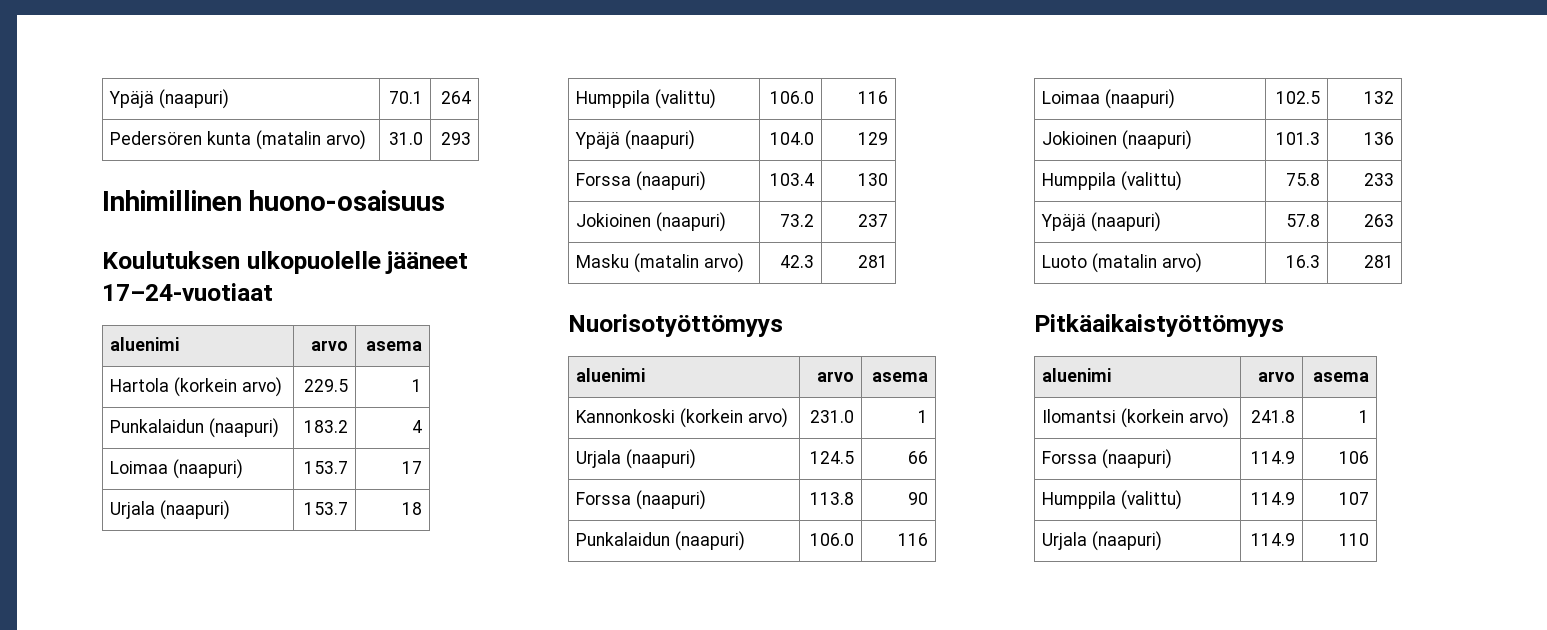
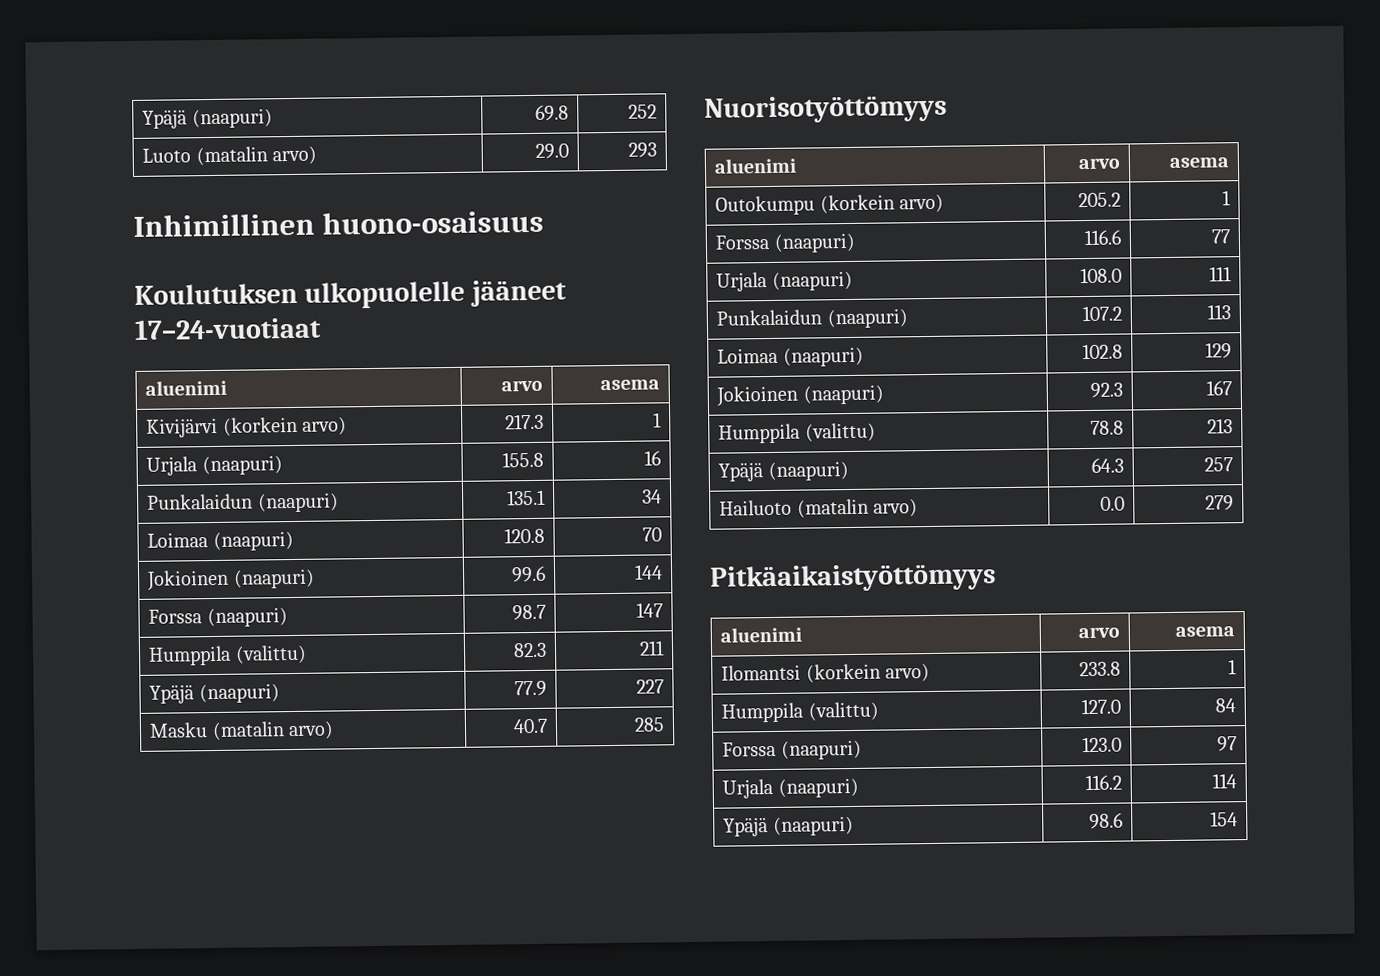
[109,89,230,109] [388,91,423,104] [440,91,471,104] [110,130,366,150] [388,132,423,145] Ypäjä (naapuri) | 70.1 | 264 // Pedersören kunta (matalin arvo) | 31.0 -> [142,108,273,129] [534,104,569,121] [627,104,657,119] [142,145,318,166] [534,143,569,159] Ypäjä (naapuri) | 69.8 | 252 // Luoto (matalin arvo) | 29.0
[110,377,282,397] [303,379,348,392] [411,379,422,392] [110,418,280,438] [303,420,348,433] [411,420,422,433] [110,459,244,479] [303,461,348,474] [401,461,422,474] [110,500,231,520] [303,502,348,515] [401,502,422,515] [576,89,717,109] [769,91,814,104] [857,91,888,104] [575,130,696,150] [769,132,814,145] [857,132,888,145] [576,171,707,191] [769,173,814,186] [857,173,888,186] [576,212,727,232] [779,214,814,227] [857,214,888,227] Hartola (korkein arvo) | 229.5 | 1 // Punkalaidun (naapuri) | 183.2 | 4 // Loimaa (naapuri) | 153.7 | 17 // Urjala (naapuri) | 153.7 | 18 // Humppila (valittu) | 106.0 | 116 // Ypäjä (naapuri) | 104.0 | 129 // Forssa (naapuri) | 103.4 | 130 // Jokioinen (naapuri) | 73.2 | 237 -> [146,416,348,438] [504,413,544,430] [652,412,662,428] [146,455,283,476] [501,451,544,468] [643,450,661,466] [147,492,339,513] [506,489,546,506] [641,489,662,504] [147,530,294,552] [503,527,545,544] [641,527,662,542] [146,568,315,591] [510,565,546,583] [633,564,663,580] [148,607,288,628] [511,604,546,621] [635,602,663,618] [148,644,307,666] [512,642,547,658] [638,640,665,656] [149,683,280,704] [513,680,547,697] [635,679,664,694] Kivijärvi (korkein arvo) | 217.3 | 1 // Urjala (naapuri) | 155.8 | 16 // Punkalaidun (naapuri) | 135.1 | 34 // Loimaa (naapuri) | 120.8 | 70 // Jokioinen (naapuri) | 99.6 | 144 // Forssa (naapuri) | 98.7 | 147 // Humppila (valittu) | 82.3 | 211 // Ypäjä (naapuri) | 77.9 | 227
[779,255,814,268] [857,255,888,268] 42.3 | 281 -> [512,718,548,734] [633,717,665,732] 40.7 | 285
[576,408,788,428] [809,410,854,423] [917,410,928,423] [576,449,697,469] [809,451,854,464] [907,451,928,464] [576,490,707,510] [809,492,854,505] [907,492,928,505] [576,531,746,551] [809,533,854,546] [897,533,928,546] [1042,89,1176,109] [1275,91,1320,104] [1363,91,1394,104] [1042,130,1193,150] [1275,132,1320,145] [1363,132,1394,145] [1042,171,1183,191] [1285,173,1320,186] [1363,173,1394,186] [1041,212,1162,232] [1285,214,1320,227] [1363,214,1394,227] [1042,253,1202,273] [1285,255,1320,268] [1363,255,1394,268] Kannonkoski (korkein arvo) | 231.0 | 1 // Urjala (naapuri) | 124.5 | 66 // Forssa (naapuri) | 113.8 | 90 // Punkalaidun (naapuri) | 106.0 | 116 // Loimaa (naapuri) | 102.5 | 132 // Jokioinen (naapuri) | 101.3 | 136 // Humppila (valittu) | 75.8 | 233 // Ypäjä (naapuri) | 57.8 | 263 // Luoto (matalin arvo) | 16.3 | 281 -> [715,193,945,216] [1077,192,1121,208] [1221,190,1231,206] [715,232,856,253] [1083,229,1121,246] [1210,229,1230,244] [716,270,853,292] [1079,267,1122,284] [1208,266,1232,282] [716,308,908,329] [1081,305,1122,322] [1206,304,1231,320] [717,346,864,367] [1081,343,1123,360] [1204,342,1232,359] [716,384,884,407] [1089,382,1123,398] [1205,380,1232,396] [718,422,876,444] [1089,420,1124,435] [1206,418,1233,434] [718,461,849,482] [1090,457,1124,473] [1203,457,1233,472] [719,498,919,518] [1099,496,1125,511] [1204,495,1234,511] Outokumpu (korkein arvo) | 205.2 | 1 // Forssa (naapuri) | 116.6 | 77 // Urjala (naapuri) | 108.0 | 111 // Punkalaidun (naapuri) | 107.2 | 113 // Loimaa (naapuri) | 102.8 | 129 // Jokioinen (naapuri) | 92.3 | 167 // Humppila (valittu) | 78.8 | 213 // Ypäjä (naapuri) | 64.3 | 257 // Hailuoto (matalin arvo) | 0.0 | 279
[1250,410,1295,423] [1358,410,1369,423] [1042,449,1173,469] [1250,451,1295,464] [1338,451,1369,464] [1042,490,1183,510] [1250,492,1295,505] [1338,492,1369,505] [1042,531,1163,551] [1250,533,1295,546] [1338,533,1369,546] 241.8 | 1 // Forssa (naapuri) | 114.9 | 106 // Humppila (valittu) | 114.9 | 107 // Urjala (naapuri) | 114.9 | 110 -> [1078,661,1121,677] [1227,659,1237,675] [721,701,879,723] [1080,698,1121,715] [1214,698,1236,713] [722,739,862,760] [1081,736,1122,753] [1216,736,1237,752] [722,777,859,799] [1084,774,1122,791] [1211,773,1237,789] [723,815,854,837] [1088,812,1123,830] [1209,811,1238,827] 233.8 | 1 // Humppila (valittu) | 127.0 | 84 // Forssa (naapuri) | 123.0 | 97 // Urjala (naapuri) | 116.2 | 114 // Ypäjä (naapuri) | 98.6 | 154

